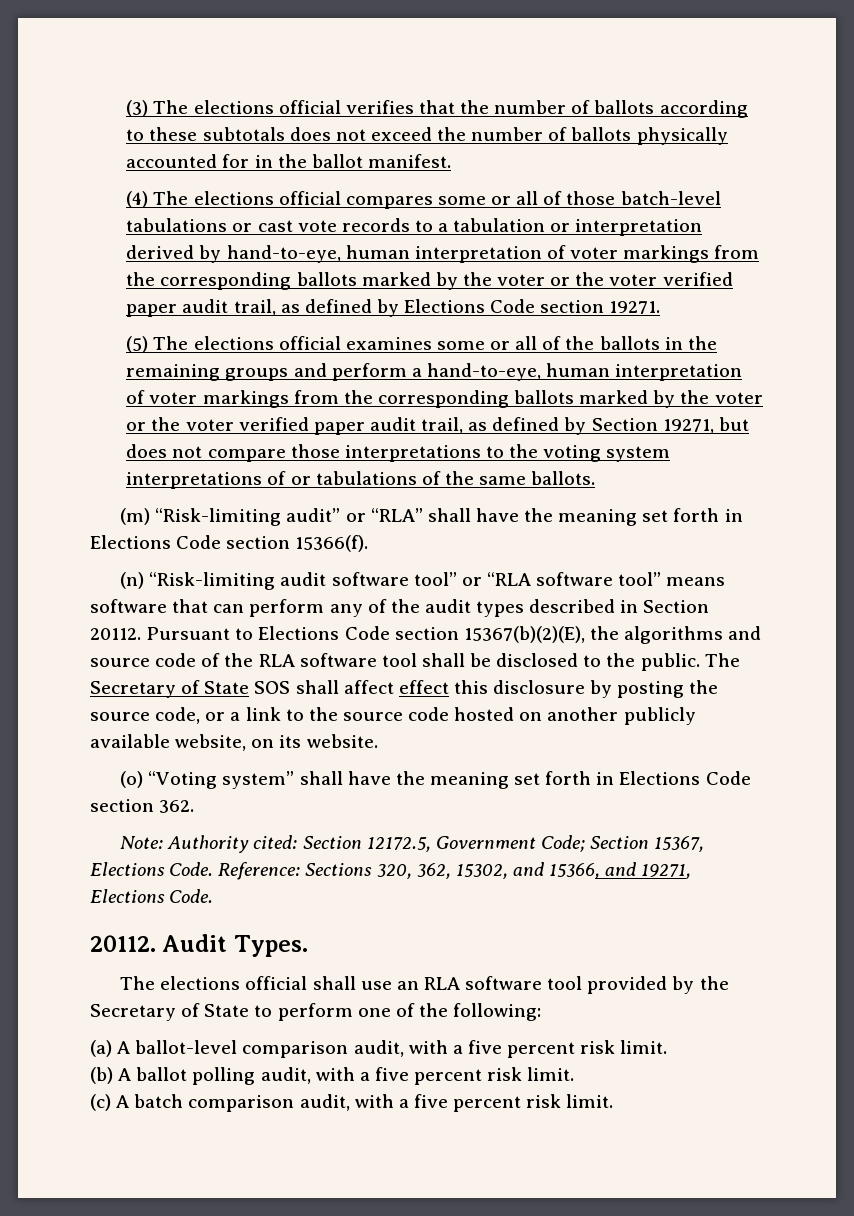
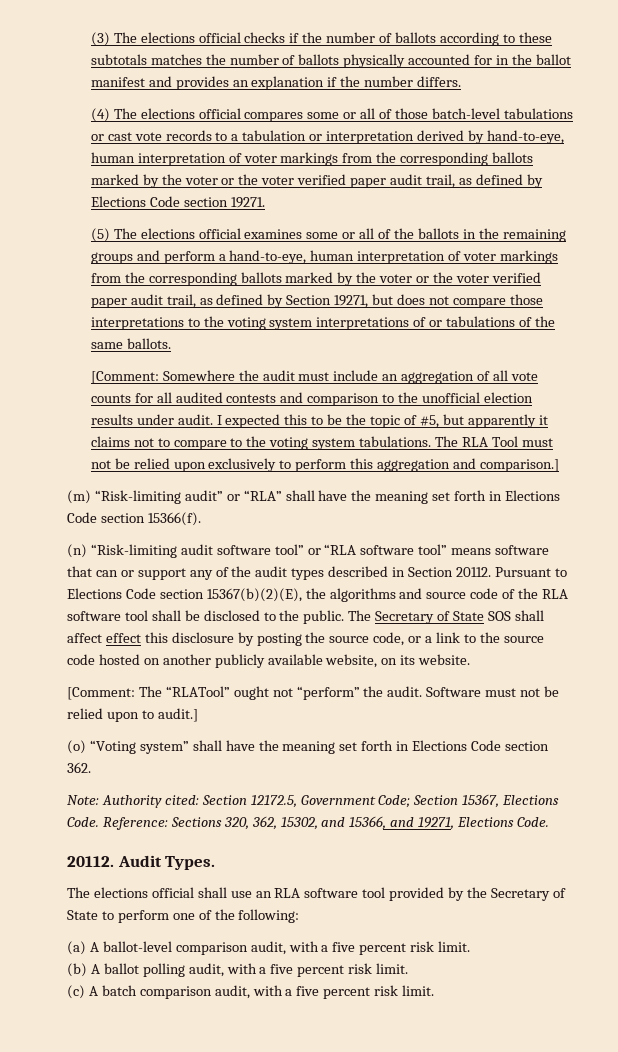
[345,100,455,114] verifies that -> [244,32,300,43] checks if
[289,127,432,141] does not exceed -> [150,54,202,65] matches
[367,154,451,168] manifest. -> [90,76,462,90] manifest and provides an explanation if the number differs.
(596, 478) none -> [90,370,538,384] [90,392,533,406] [90,414,548,428] [90,436,553,450] [90,458,559,472] // [Comment: Somewhere the audit must include an aggregation of all vote counts for all audited contests and comparison to the unofficial election results under audit. I expected this to be the topic of #5, but apparently it claims not to compare to the voting system tabulations. The RLA Tool must not be relied upon exclusively to perform this aggregation and comparison.]
[249,599,325,617] perform -> [120,568,186,580] or support
(378, 741) none -> [67,686,560,700] [67,708,198,722] // [Comment: The “RLATool” ought not “perform” the audit. Software must not be relied upon to audit.]

